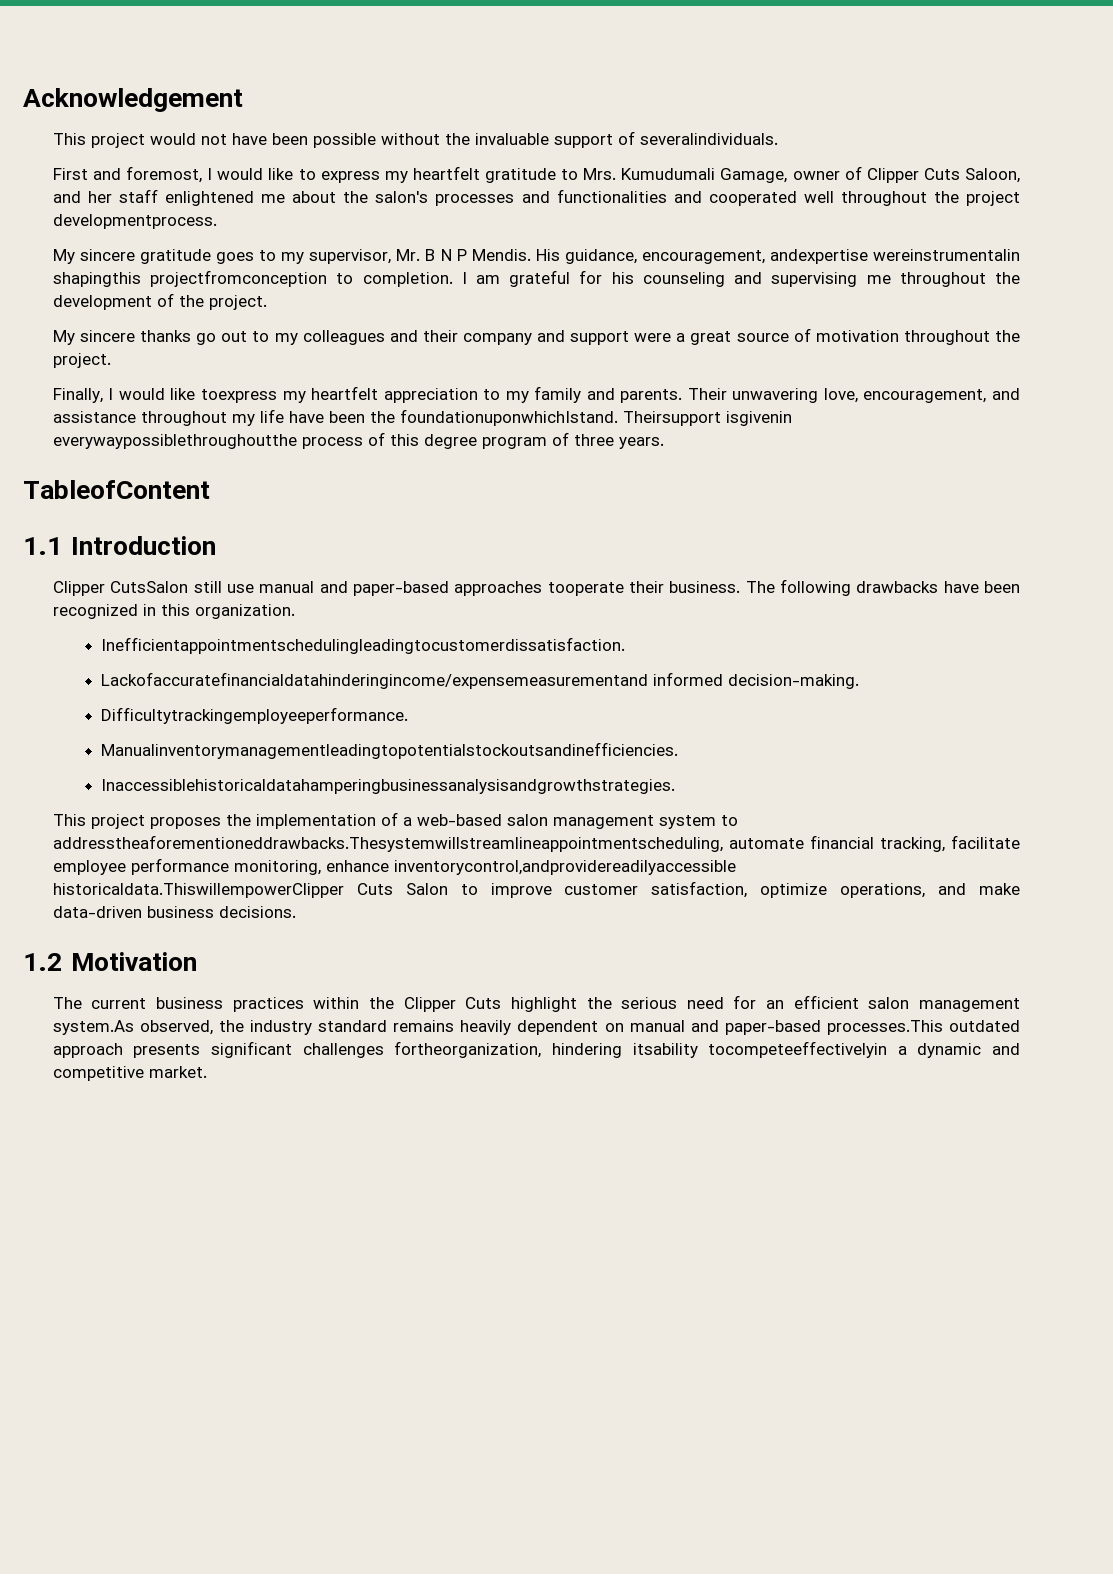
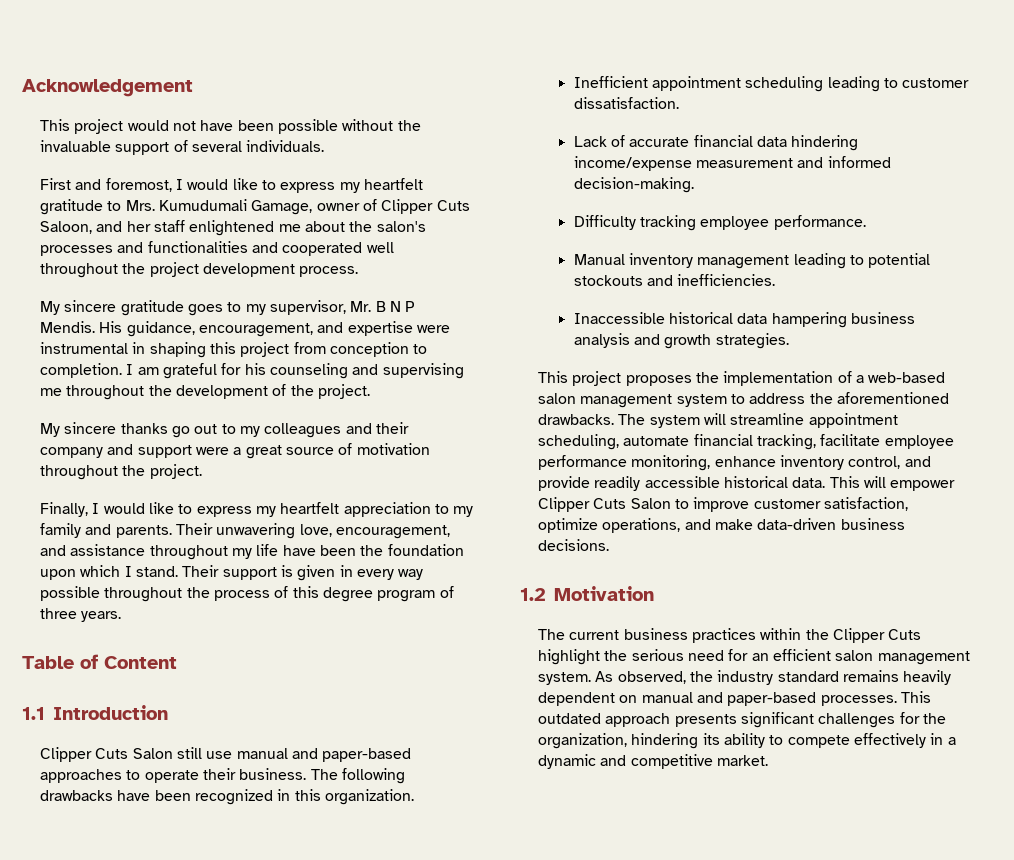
[639,133,778,145] severalindividuals. -> [191,140,325,152] several individuals.
[52,214,217,229] developmentprocess. -> [202,263,359,277] development process.
[769,249,1021,264] [52,270,328,287] andexpertise wereinstrumentalin shapingthis projectfromconception -> [317,321,450,336] [40,342,409,358] and expertise were instrumental in shaping this project from conception
[201,389,278,403] toexpress -> [178,504,252,517] to express
[399,409,792,426] [52,434,297,449] foundationuponwhichIstand. Theirsupport isgivenin everywaypossiblethroughoutthe -> [387,544,464,556] [40,565,424,581] [40,586,210,602] foundation upon which I stand. Their support is given in every way possible throughout the
[23,480,210,499] TableofContent -> [22,654,177,669] Table of Content
[110,581,189,593] CutsSalon -> [95,748,173,759] Cuts Salon
[547,582,624,596] tooperate -> [126,770,199,783] to operate
[101,637,626,654] [101,672,860,689] [101,707,409,724] [101,742,679,759] [101,779,676,794] Inefficientappointmentschedulingleadingtocustomerdissatisfaction. // Lackofaccuratefinancialdatahinderingincome/expensemeasurementand informed decision-making. // Difficultytrackingemployeeperformance. // Manualinventorymanagementleadingtopotentialstockoutsandinefficiencies. // Inaccessiblehistoricaldatahamperingbusinessanalysisandgrowthstrategies. -> [573,76,970,92] [573,97,679,109] [573,135,859,151] [573,156,891,171] [573,177,694,193] [573,215,866,231] [573,253,931,269] [573,274,776,286] [573,312,915,328] [573,333,789,349] Inefficient appointment scheduling leading to customer dissatisfaction. // Lack of accurate financial data hindering income/expense measurement and informed decision-making. // Difficulty tracking employee performance. // Manual inventory management leading to potential stockouts and inefficiencies. // Inaccessible historical data hampering business analysis and growth strategies.
[52,835,723,852] addresstheaforementioneddrawbacks.Thesystemwillstreamlineappointmentscheduling, -> [749,392,949,404] [538,413,898,428] [538,434,620,450] address the aforementioned drawbacks. The system will streamline appointment scheduling,
[393,860,736,875] [52,883,344,898] inventorycontrol,andprovidereadilyaccessible historicaldata.ThiswillempowerClipper -> [779,455,931,470] [538,476,956,491] [538,497,591,512] inventory control, and provide readily accessible historical data. This will empower Clipper
[52,1020,134,1035] system.As -> [538,671,614,685] system. As
[826,1020,943,1035] processes.This -> [820,691,931,706] processes. This
[394,1041,888,1058] fortheorganization, hindering itsability tocompeteeffectivelyin -> [899,712,946,724] [538,733,944,749] for the organization, hindering its ability to compete effectively in

